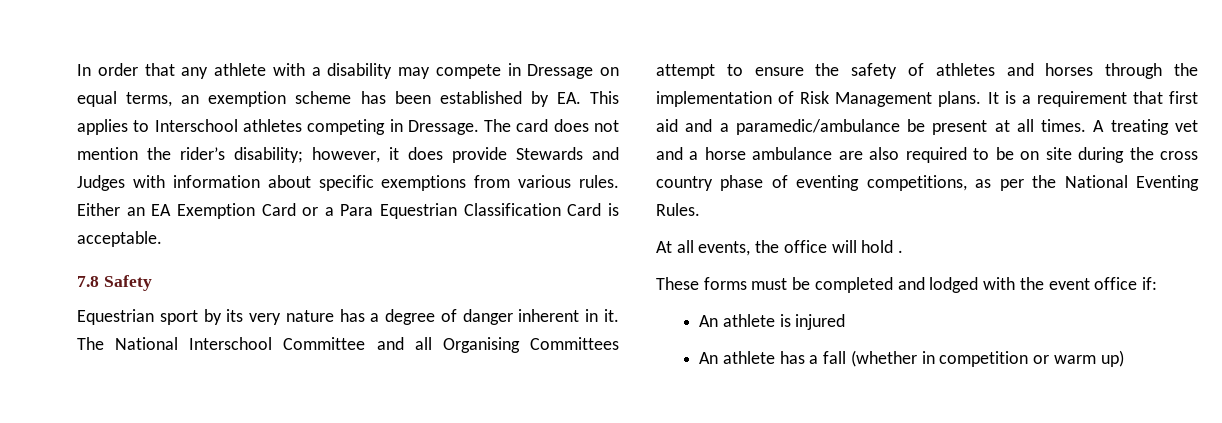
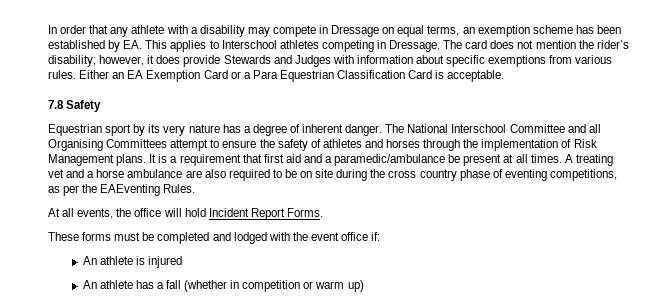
[462,309,619,325] danger inherent in it. -> [302,124,383,136] inherent danger.
[1064,175,1199,191] National Eventing -> [100,184,161,196] EAEventing
[898,250,904,253] . -> [208,208,323,220] Incident Report Forms.

